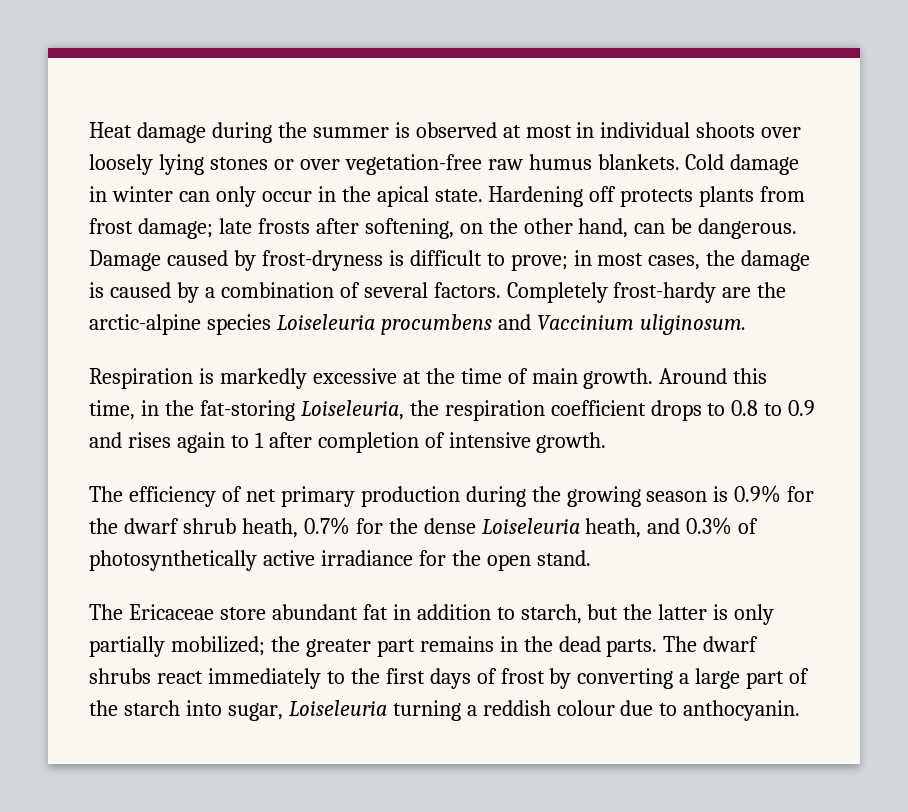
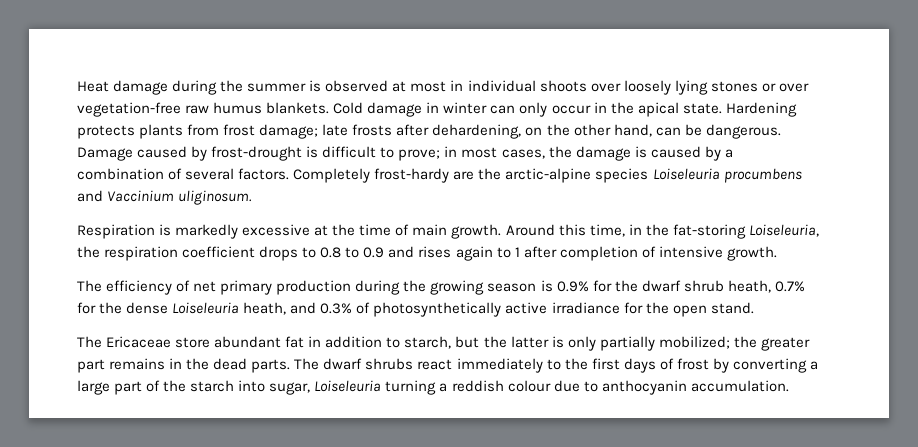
[589,186,617,202] off -> (797, 109) none
[364,218,454,239] softening, -> [432,124,522,139] dehardening,
[261,250,383,271] frost-dryness -> [211,146,303,161] frost-drought
[683,700,801,721] anthocyanin. -> [601,380,789,395] anthocyanin accumulation.

